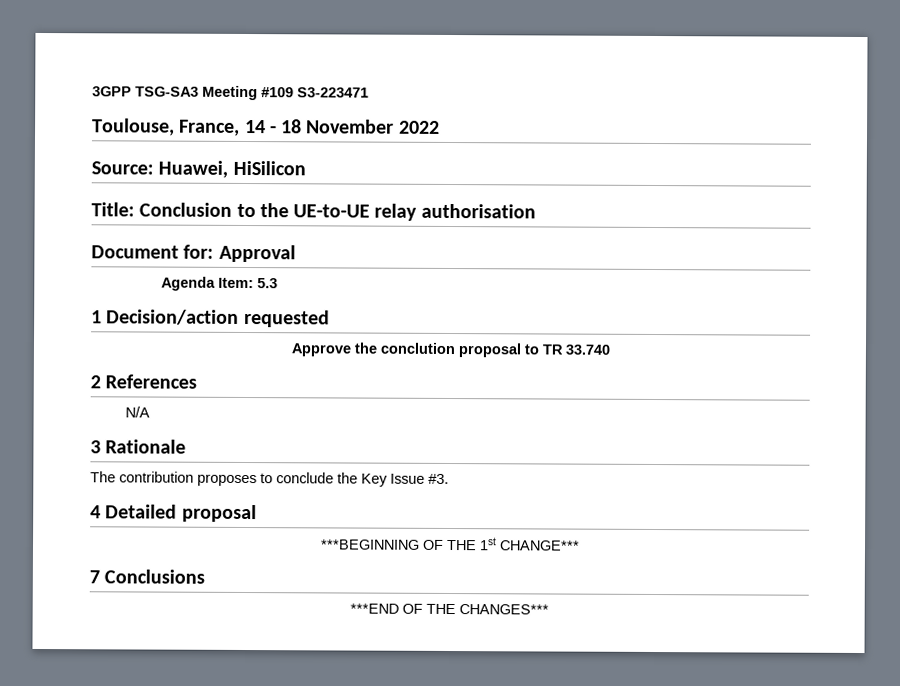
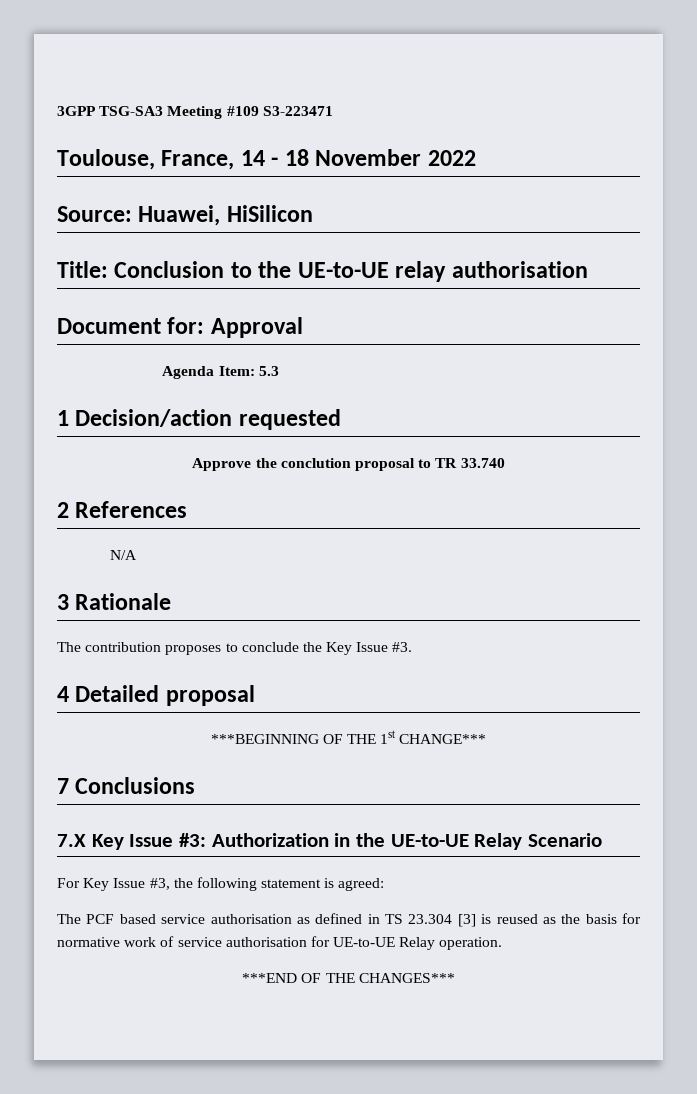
(206, 576) none -> [57,833,603,850] [57,877,385,891] [57,913,641,927] [57,936,503,950] // 7.X Key Issue #3: Authorization in the UE-to-UE Relay Scenario // For Key Issue #3, the following statement is agreed: // The PCF based service authorisation as defined in TS 23.304 [3] is reused as the basis for normative work of service authorisation for UE-to-UE Relay operation.

